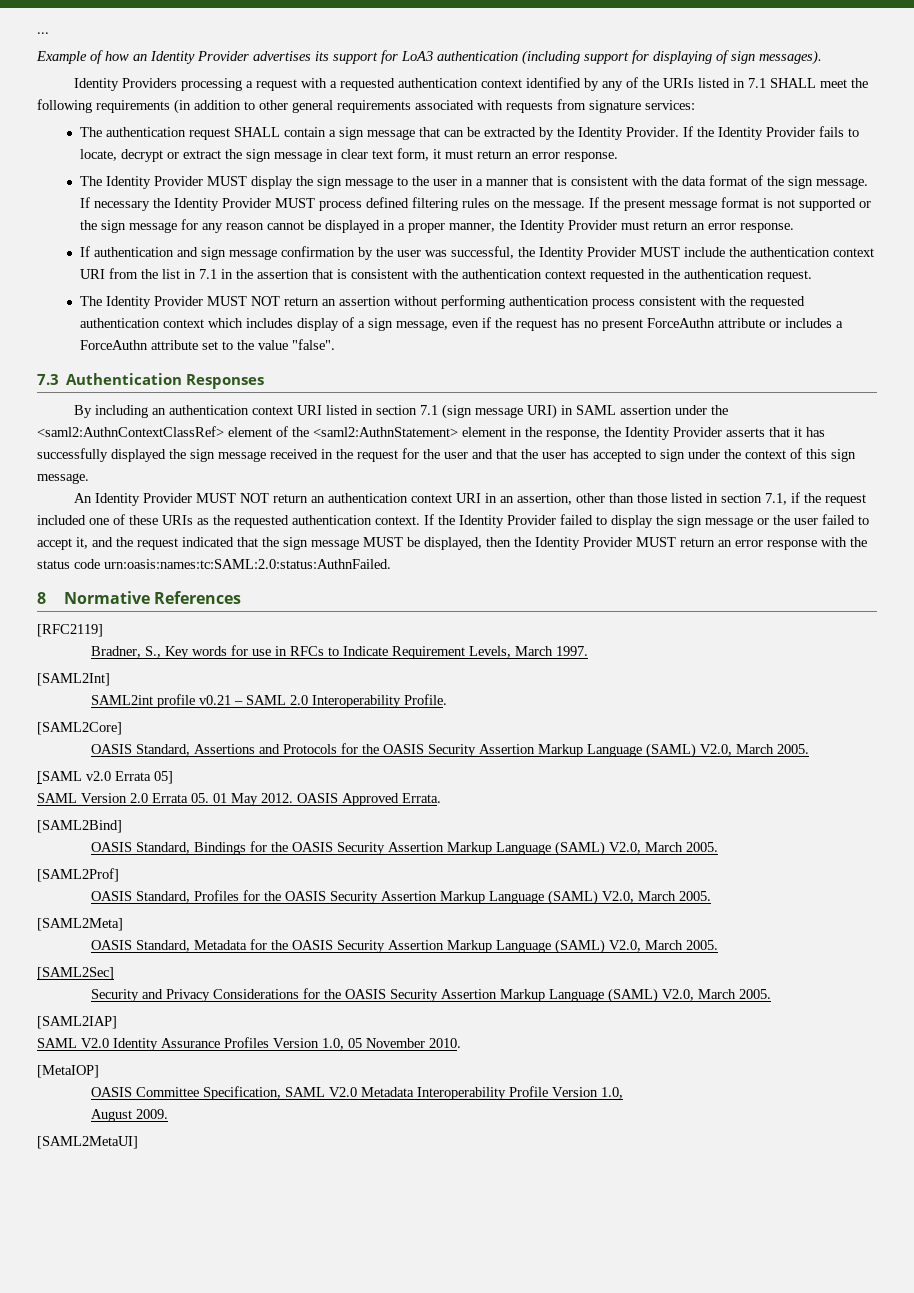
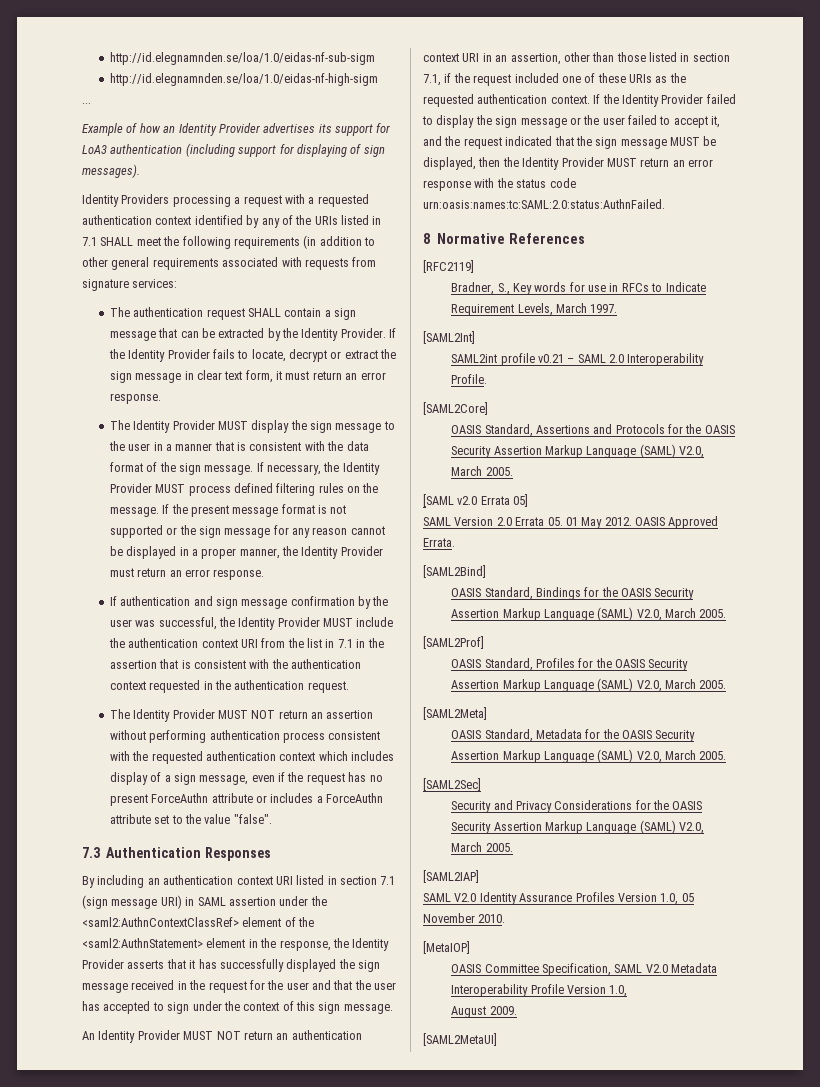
(37, 33) none -> [109,52,375,65] [109,73,378,86] http://id.elegnamnden.se/loa/1.0/eidas-nf-sub-sigm // http://id.elegnamnden.se/loa/1.0/eidas-nf-high-sigm //
[93,201,150,211] necessary -> [267,464,322,475] necessary,

